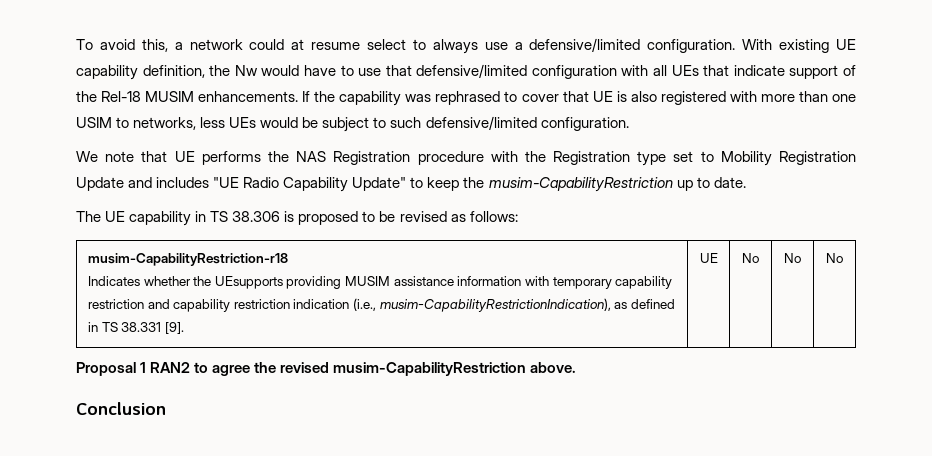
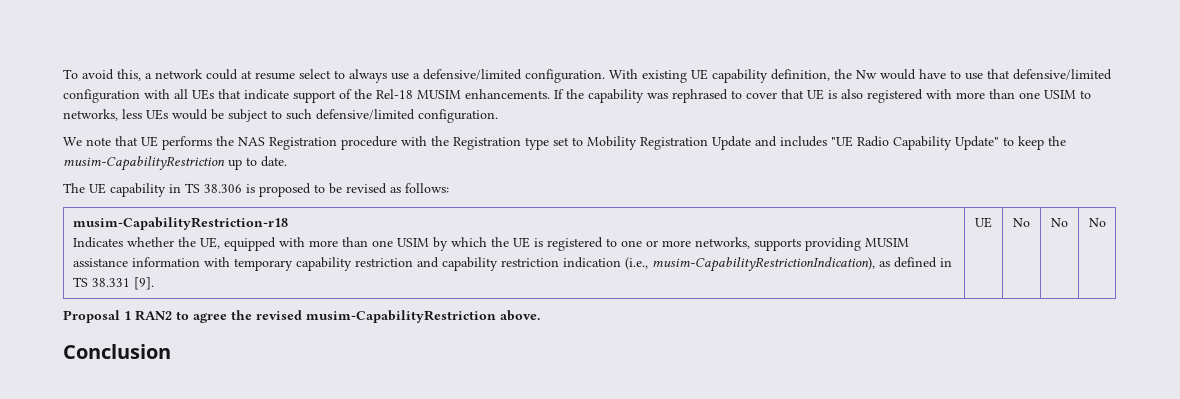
[214,276,283,289] UEsupports -> [199,237,801,251] UE, equipped with more than one USIM by which the UE is registered to one or more networks, supports

